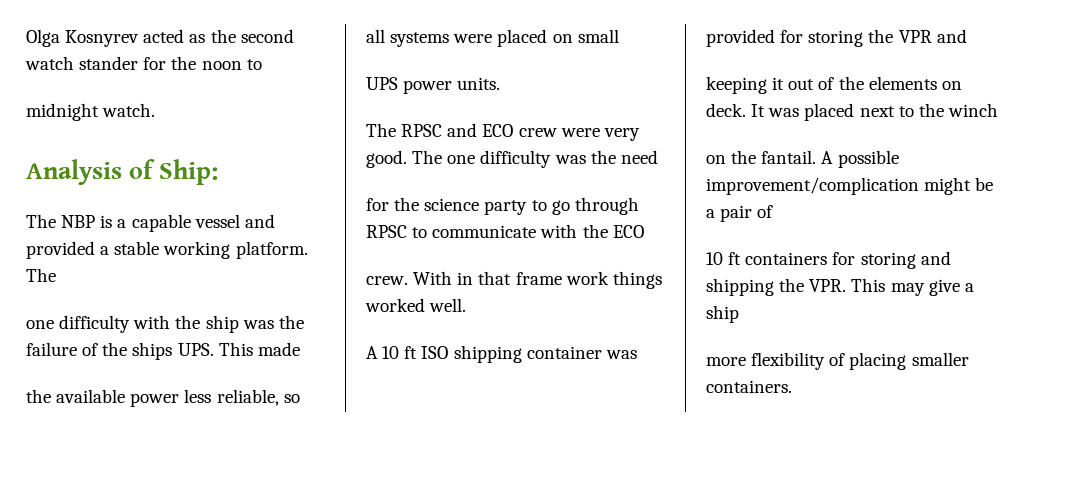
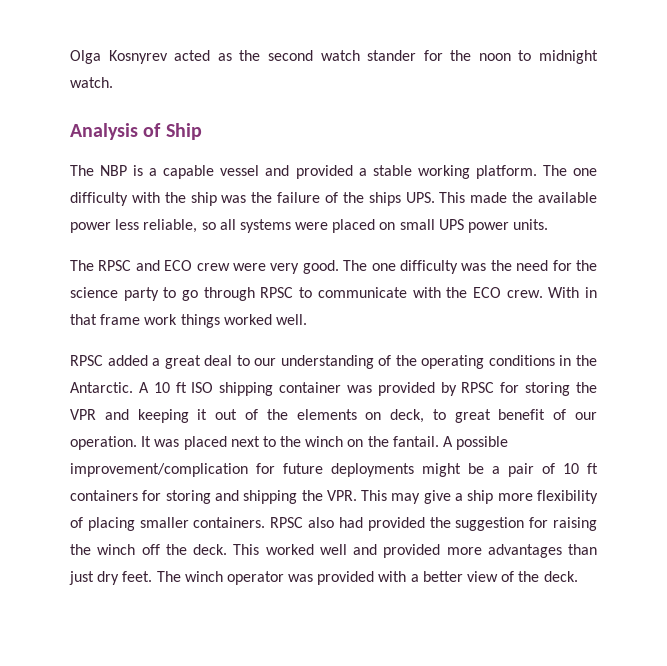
(262, 64) // -> (532, 55) none
[159,159,219,185] Ship: -> [165,123,202,140] Ship
(56, 275) // -> (567, 170) none
(300, 349) // -> (508, 197) none
(619, 36) // -> (435, 224) none
(658, 157) // -> (549, 265) none
(644, 231) // -> (501, 292) none
(467, 305) none -> [70,355,598,369] [70,382,133,393] RPSC added a great deal to our understanding of the operating conditions in the Antarctic.
(775, 38) none -> [440,382,495,396] by RPSC
(967, 36) // -> (129, 414) none
[706,103,746,117] deck. -> [390,409,597,423] [70,436,137,450] deck, to great benefit of our operation.
(998, 110) // -> (344, 441) none
(919, 186) none -> [256,463,414,477] for future deployments
(774, 211) // -> (555, 468) none
(739, 314) // -> (494, 497) none
(792, 386) none -> [270,517,597,531] [70,544,597,558] [69,571,578,585] RPSC also had provided the suggestion for raising the winch off the deck. This worked well and provided more advantages than just dry feet. The winch operator was provided with a better view of the deck.

